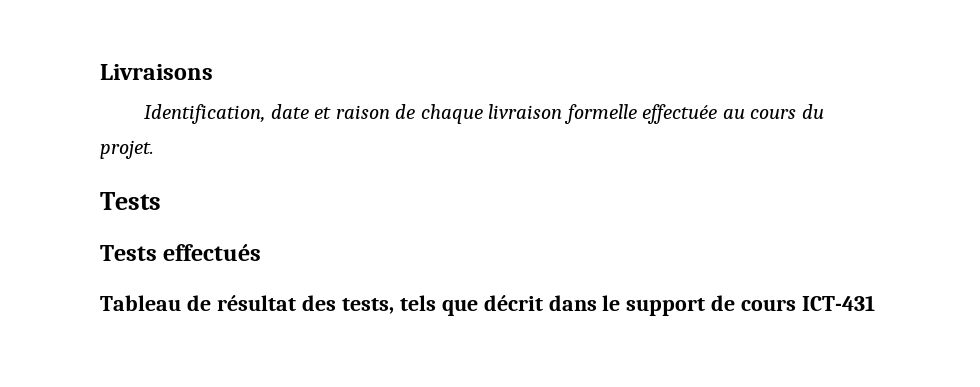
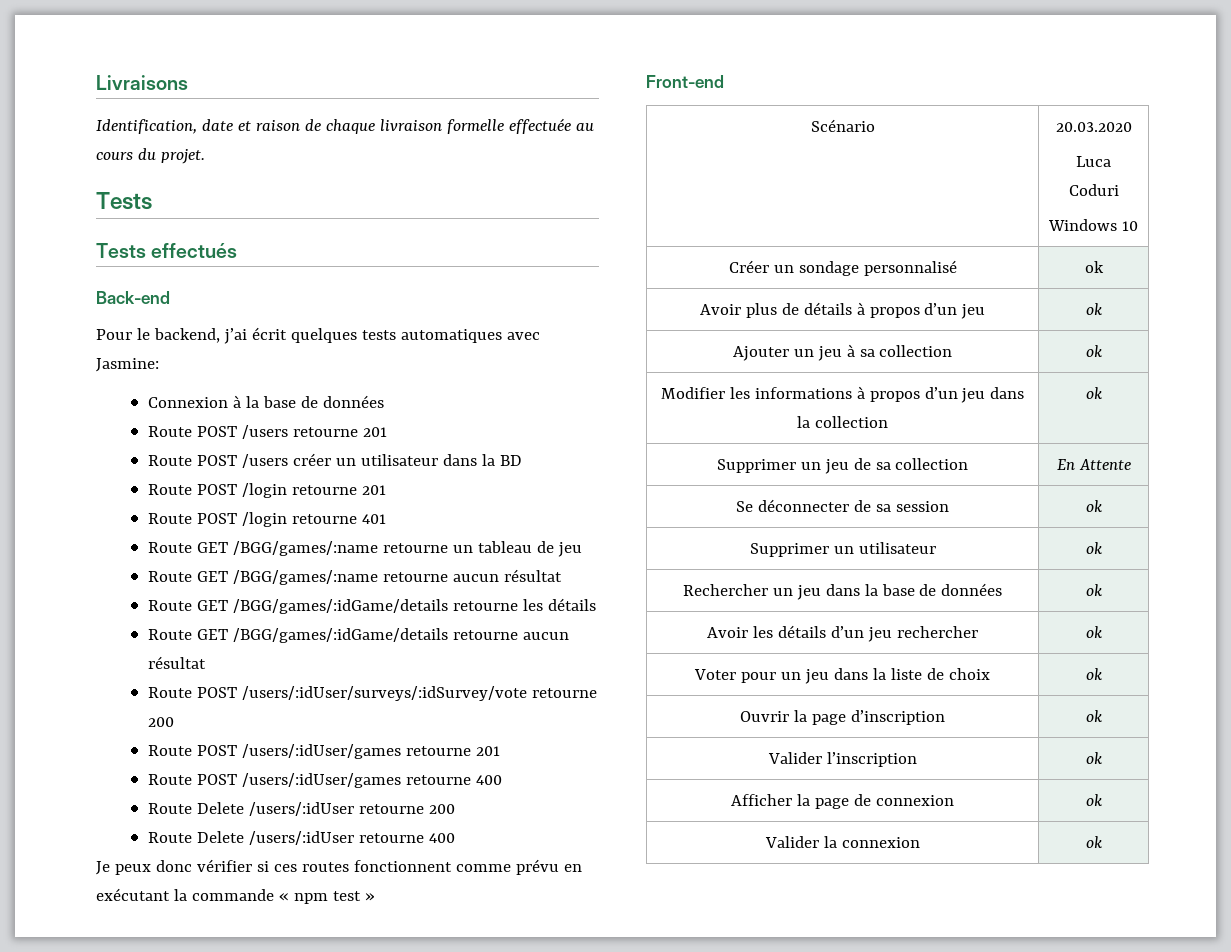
[100,295,876,316] Tableau de résultat des tests, tels que décrit dans le support de cours ICT-431 -> [96,291,170,304] [96,327,540,344] [96,358,159,372] [147,395,384,408] [147,425,387,439] [147,453,522,468] [147,483,386,498] [147,512,386,527] [147,541,582,557] [147,569,562,585] [147,598,596,614] [147,628,569,643] [147,656,206,669] [147,686,597,701] [147,717,174,727] [147,744,500,759] [147,773,502,788] [147,802,455,816] [147,831,455,845] [96,859,582,875] [96,888,375,904] [646,75,724,88] [810,119,875,132] [1055,122,1132,132] [1076,156,1111,167] [1068,184,1119,196] [1048,219,1138,231] [728,260,957,276] [1084,261,1104,273] [699,302,986,319] [1085,303,1102,315] [732,344,953,361] [1085,345,1102,357] [660,386,1025,403] [797,416,888,428] [1085,387,1102,399] [716,458,969,474] [1056,459,1131,470] [736,499,949,512] [1085,500,1102,512] [749,542,936,557] [1085,542,1102,554] [682,583,1003,600] [1085,584,1102,596] [707,625,978,642] [1085,626,1102,638] [694,668,990,684] [1085,668,1102,680] [740,710,945,725] [1085,710,1102,722] [767,752,917,767] [1085,752,1102,764] [731,794,954,809] [1085,794,1102,806] [764,836,920,848] [1085,836,1102,848] Back-end // Pour le backend, j’ai écrit quelques tests automatiques avec Jasmine: // Connexion à la base de données // Route POST /users retourne 201 // Route POST /users créer un utilisateur dans la BD // Route POST /login retourne 201 // Route POST /login retourne 401 // Route GET /BGG/games/:name retourne un tableau de jeu // Route GET /BGG/games/:name retourne aucun résultat // Route GET /BGG/games/:idGame/details retourne les détails // Route GET /BGG/games/:idGame/details retourne aucun résultat // Route POST /users/:idUser/surveys/:idSurvey/vote retourne 200 // Route POST /users/:idUser/games retourne 201 // Route POST /users/:idUser/games retourne 400 // Route Delete /users/:idUser retourne 200 // Route Delete /users/:idUser retourne 400 // Je peux donc vérifier si ces routes fonctionnent comme prévu en exécutant la commande « npm test » // Front-end // Scénario | 20.03.2020 // Luca Coduri // Windows 10 // Créer un sondage personnalisé | ok // Avoir plus de détails à propos d’un jeu | ok // Ajouter un jeu à sa collection | ok // Modifier les informations à propos d’un jeu dans la collection | ok // Supprimer un jeu de sa collection | En Attente // Se déconnecter de sa session | ok // Supprimer un utilisateur | ok // Rechercher un jeu dans la base de données | ok // Avoir les détails d’un jeu rechercher | ok // Voter pour un jeu dans la liste de choix | ok // Ouvrir la page d’inscription | ok // Valider l’inscription | ok // Afficher la page de connexion | ok // Valider la connexion | ok

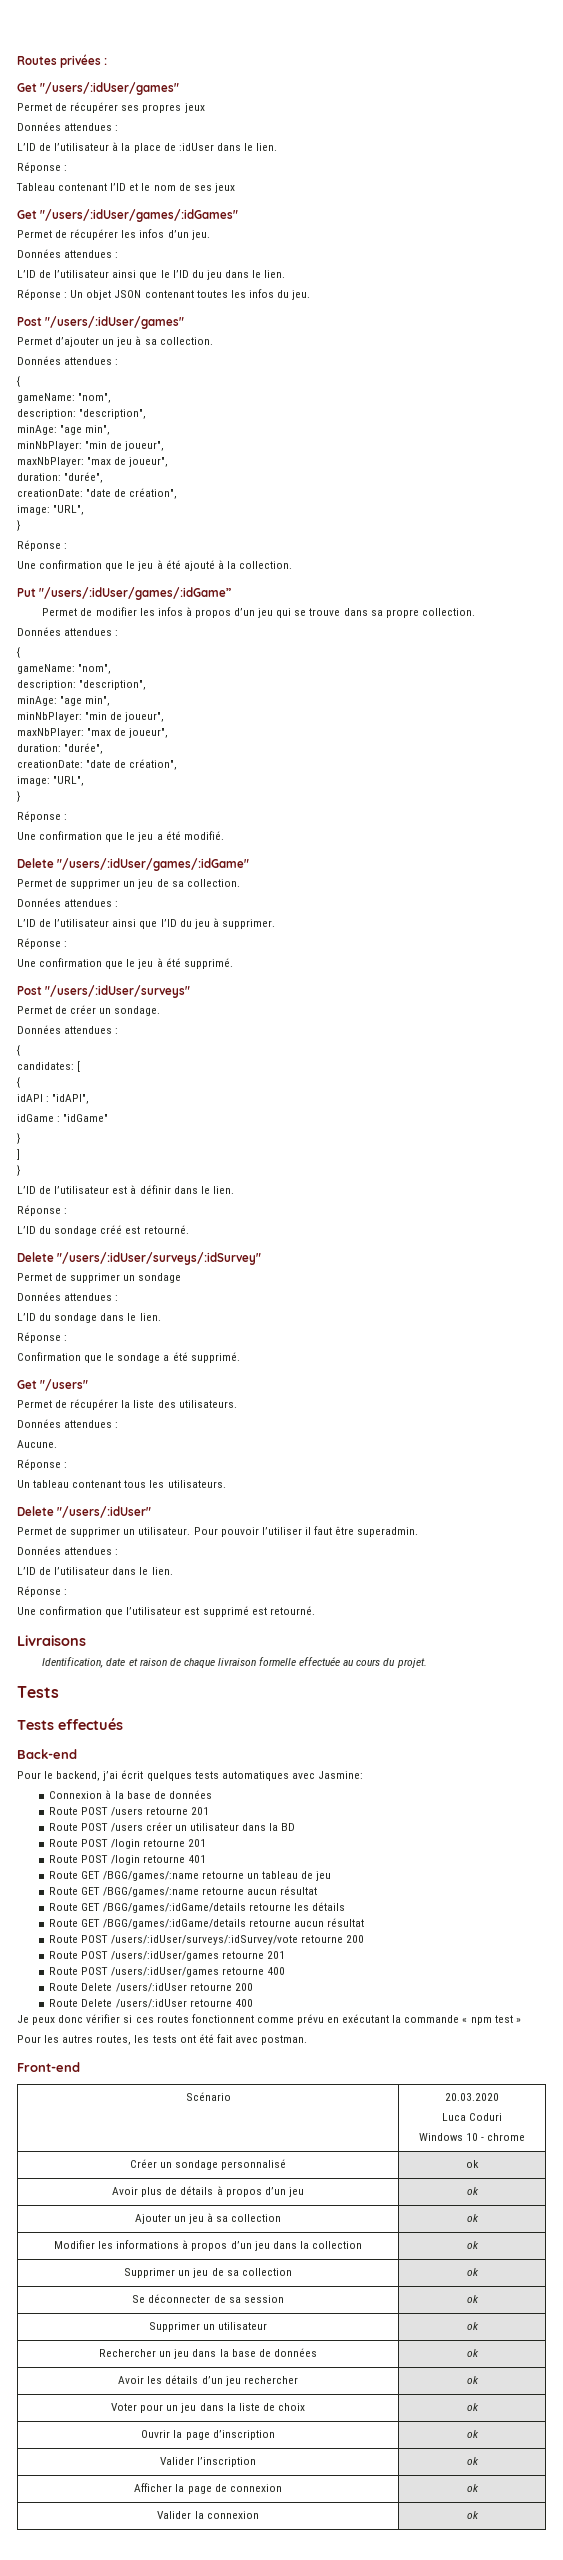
(96, 82) none -> [17,54,108,68] [17,82,180,95] [17,102,205,113] [17,122,119,131] [17,142,278,153] [17,162,68,173] [16,183,235,193] [17,209,239,222] [17,229,210,240] [17,249,119,258] [17,270,286,280] [17,289,311,300] [17,316,185,329] [17,336,213,347] [17,356,119,365] [17,376,20,387] [17,393,112,403] [17,409,147,419] [17,425,111,435] [17,441,165,451] [17,457,169,467] [17,472,104,483] [17,488,178,499] [17,505,85,515] [17,520,20,531] [17,540,68,551] [17,560,293,571] [17,587,232,600] [42,607,475,618] [17,627,119,636] [17,647,20,658] [17,664,112,674] [17,680,147,690] [17,696,111,706] [17,712,165,722] [17,728,169,738] [17,743,104,754] [17,759,178,770] [17,776,85,786] [17,791,20,802] [17,811,68,822] [17,831,224,842] [17,858,250,871] [17,879,240,889] [17,898,119,907] [17,918,275,929] [17,938,68,949] [17,958,233,969] [17,985,191,998] [17,1005,161,1016] [17,1025,119,1034] [17,1045,20,1056] [17,1061,81,1072] [17,1077,20,1088] [17,1094,90,1104] [17,1114,109,1122] [17,1133,20,1144] [17,1149,20,1160] [17,1165,20,1176] [17,1185,234,1194] [17,1205,68,1216] [17,1225,189,1236] [17,1252,262,1265] [17,1273,182,1283] [17,1292,119,1301] [17,1313,161,1323] [17,1332,68,1343] [17,1352,240,1363] [17,1379,89,1391] [17,1399,237,1410] [17,1419,119,1428] [17,1440,57,1448] [17,1459,68,1470] [17,1480,226,1488] [17,1506,152,1518] [17,1526,419,1537] [17,1546,119,1555] [17,1567,173,1575] [17,1586,68,1597] [17,1606,315,1617] Routes privées : // Get "/users/:idUser/games" // Permet de récupérer ses propres jeux // Données attendues : // L’ID de l’utilisateur à la place de :idUser dans le lien. // Réponse : // Tableau contenant l’ID et le nom de ses jeux // Get "/users/:idUser/games/:idGames" // Permet de récupérer les infos d’un jeu. // Données attendues : // L’ID de l’utilisateur ainsi que le l’ID du jeu dans le lien. // Réponse : Un objet JSON contenant toutes les infos du jeu. // Post "/users/:idUser/games" // Permet d’ajouter un jeu à sa collection. // Données attendues : // { // gameName: "nom", // description: "description", // minAge: "age min", // minNbPlayer: "min de joueur", // maxNbPlayer: "max de joueur", // duration: "durée", // creationDate: "date de création", // image: "URL", // } // Réponse : // Une confirmation que le jeu à été ajouté à la collection. // Put "/users/:idUser/games/:idGame” // Permet de modifier les infos à propos d’un jeu qui se trouve dans sa propre collection. // Données attendues : // { // gameName: "nom", // description: "description", // minAge: "age min", // minNbPlayer: "min de joueur", // maxNbPlayer: "max de joueur", // duration: "durée", // creationDate: "date de création", // image: "URL", // } // Réponse : // Une confirmation que le jeu a été modifié. // Delete "/users/:idUser/games/:idGame" // Permet de supprimer un jeu de sa collection. // Données attendues : // L’ID de l’utilisateur ainsi que l’ID du jeu à supprimer. // Réponse : // Une confirmation que le jeu à été supprimé. // Post "/users/:idUser/surveys" // Permet de créer un sondage. // Données attendues : // { // candidates: [ // { // idAPI : "idAPI", // idGame : "idGame" // } // ] // } // L’ID de l’utilisateur est à définir dans le lien. // Réponse : // L’ID du sondage créé est retourné. // Delete "/users/:idUser/surveys/:idSurvey" // Permet de supprimer un sondage // Données attendues : // L’ID du sondage dans le lien. // Réponse : // Confirmation que le sondage a été supprimé. // Get "/users" // Permet de récupérer la liste des utilisateurs. // Données attendues : // Aucune. // Réponse : // Un tableau contenant tous les utilisateurs. // Delete "/users/:idUser" // Permet de supprimer un utilisateur. Pour pouvoir l’utiliser il faut être superadmin. // Données attendues : // L’ID de l’utilisateur dans le lien. // Réponse : // Une confirmation que l’utilisateur est supprimé est retourné. //
(375, 897) none -> [17,2034,308,2045] // Pour les autres routes, les tests ont été fait avec postman.
(1138, 226) none -> [481,2133,526,2141] - chrome
[1056,459,1131,470] En Attente -> [466,2268,479,2276] ok

